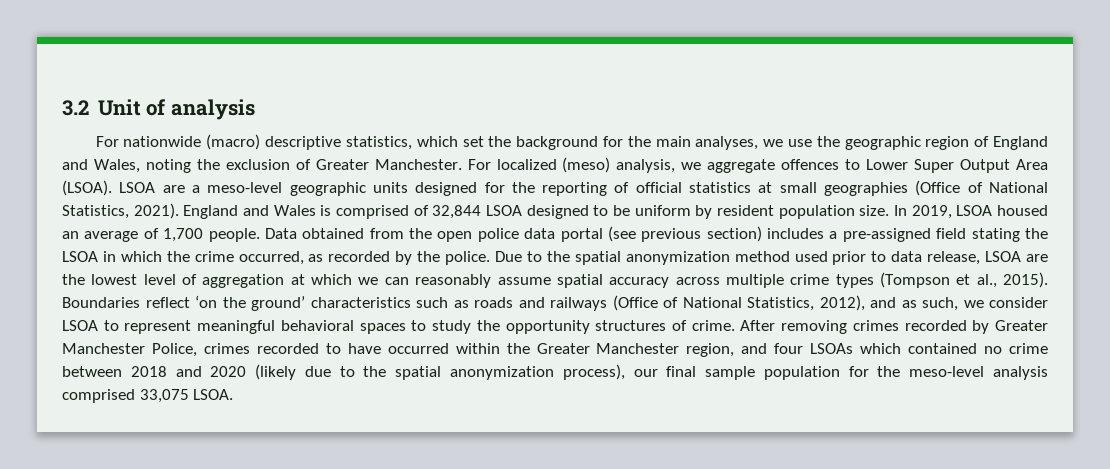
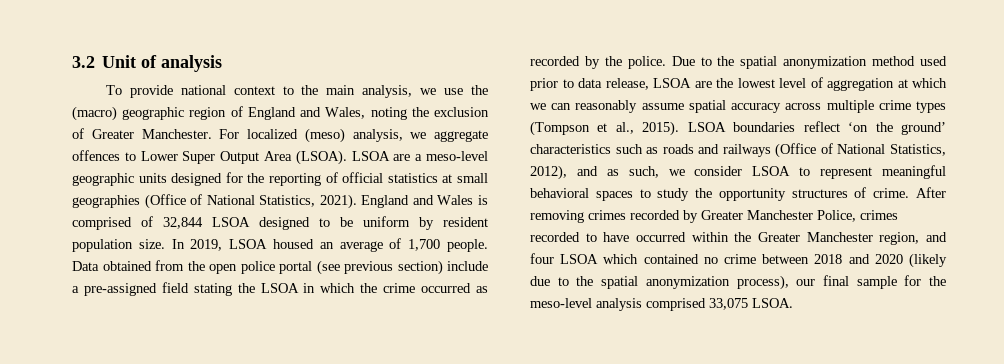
[95,134,623,150] For nationwide (macro) descriptive statistics, which set the background for -> [105,85,294,98] To provide national context to
[695,136,759,150] analyses, -> [362,85,413,98] analysis,
(840, 141) none -> [72,106,117,121] (macro)
[524,228,556,239] data -> (275, 267) none
[767,228,825,239] includes -> [447,261,488,271] include
[238,251,304,265] occurred, -> [421,283,472,293] occurred
[62,297,140,308] Boundaries -> [687,122,796,132] LSOA boundaries
[810,343,854,354] LSOAs -> [560,254,599,264] LSOA
[763,366,840,380] population -> (897, 282) none

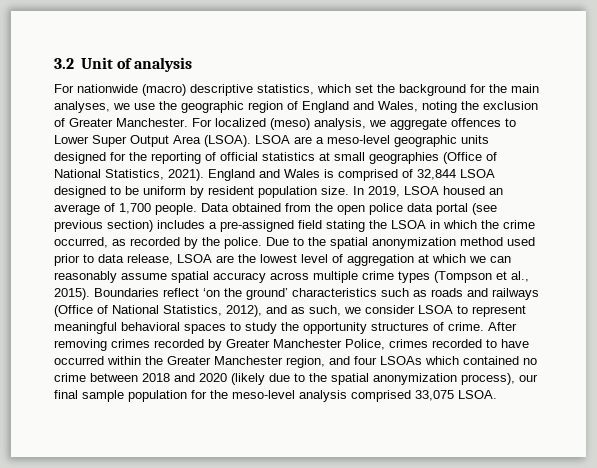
[105,85,294,98] To provide national context to -> [54,84,486,96] For nationwide (macro) descriptive statistics, which set the background for
[362,85,413,98] analysis, -> [54,101,110,113] analyses,
[72,106,117,121] (macro) -> (177, 105) none
(275, 267) none -> [407,203,433,212] data
[447,261,488,271] include -> [157,220,205,229] includes
[421,283,472,293] occurred -> [54,237,108,248] occurred,
[687,122,796,132] LSOA boundaries -> [94,288,159,297] Boundaries
[560,254,599,264] LSOA -> [380,356,422,365] LSOAs
(897, 282) none -> [128,390,187,402] population

